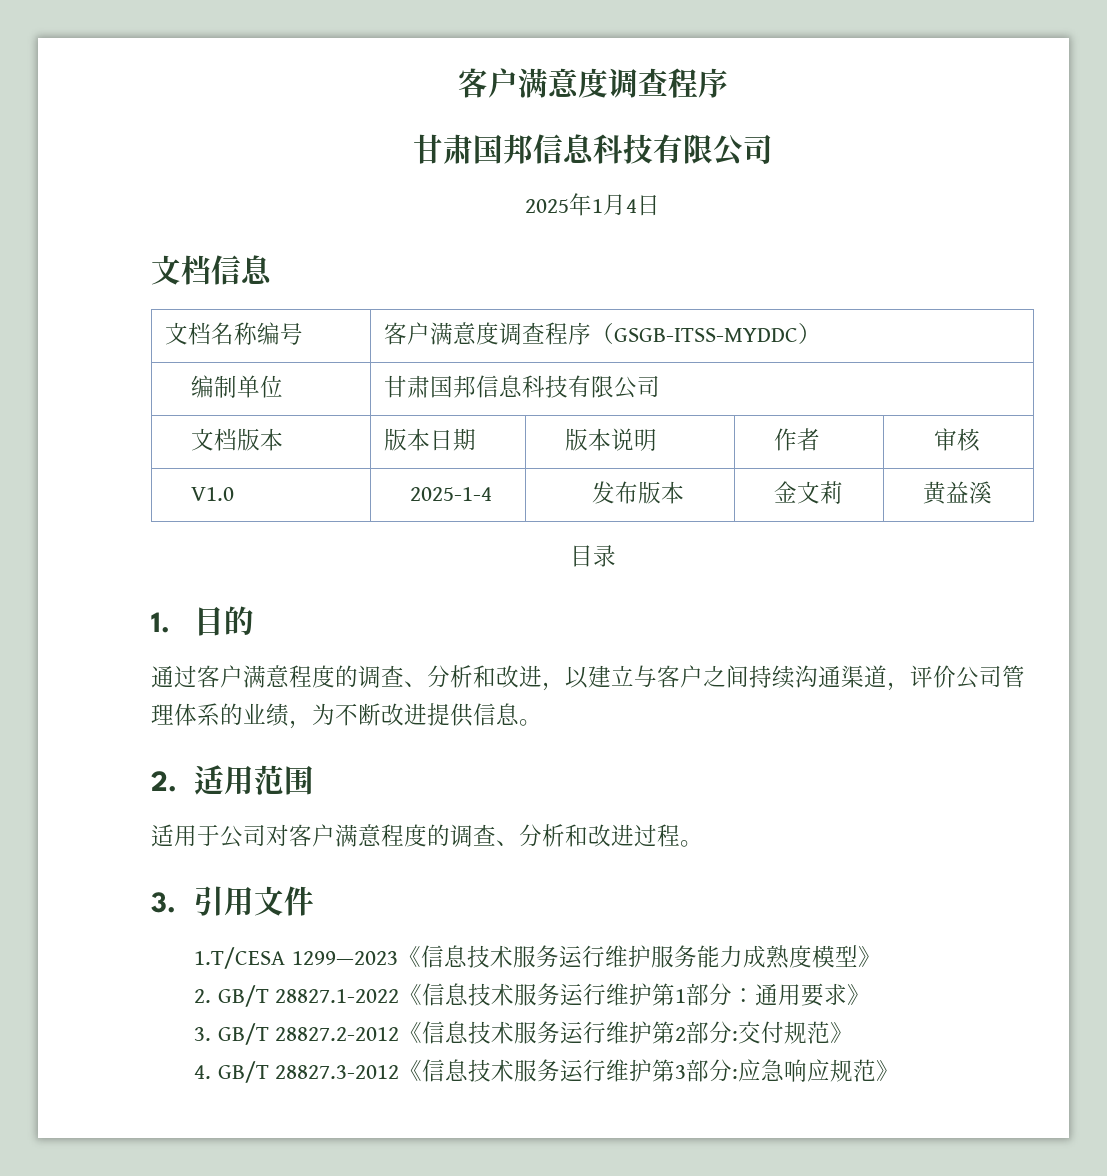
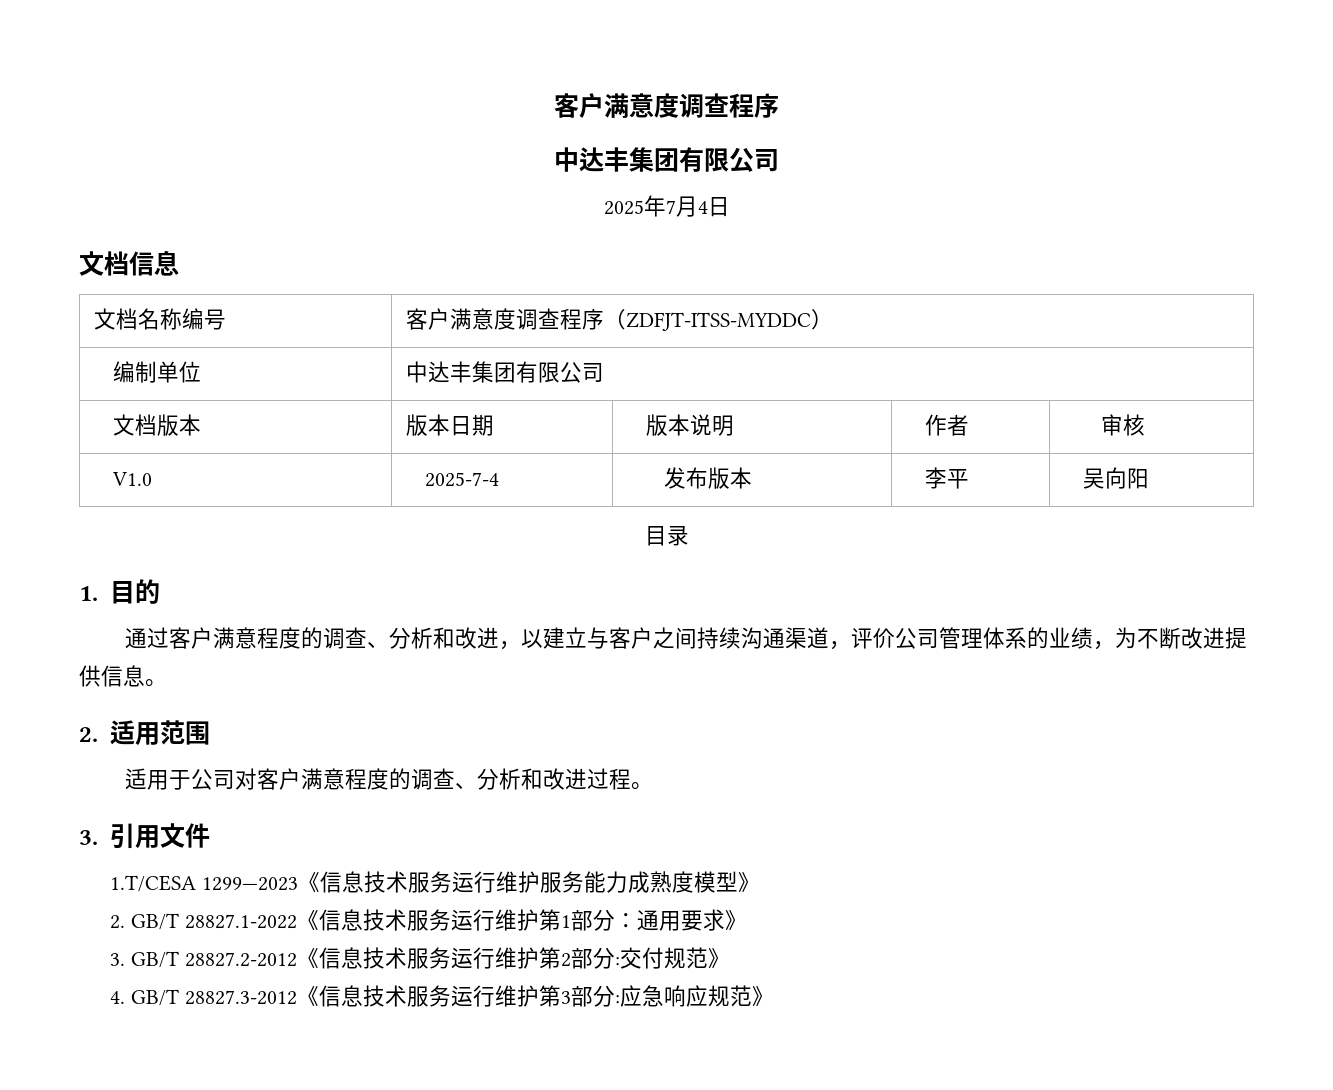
[412,134,653,164] 甘肃国邦信息科技 -> [554,147,679,172] 中达丰集团
[592,199,603,213] 1 -> [665,200,676,214] 7
[614,328,799,342] GSGB-ITSS-MYDDC -> [625,312,811,331] ZDFJT-ITSS-MYDDC
[384,375,569,398] 甘肃国邦信息科技 -> [405,361,516,383] 中达丰集团
[410,487,493,501] 2025-1-4 -> [424,472,499,487] 2025-7-4
[774,481,844,504] [923,481,993,505] 金文莉 | 黄益溪 -> [924,467,969,489] [1082,467,1149,489] 李平 | 吴向阳

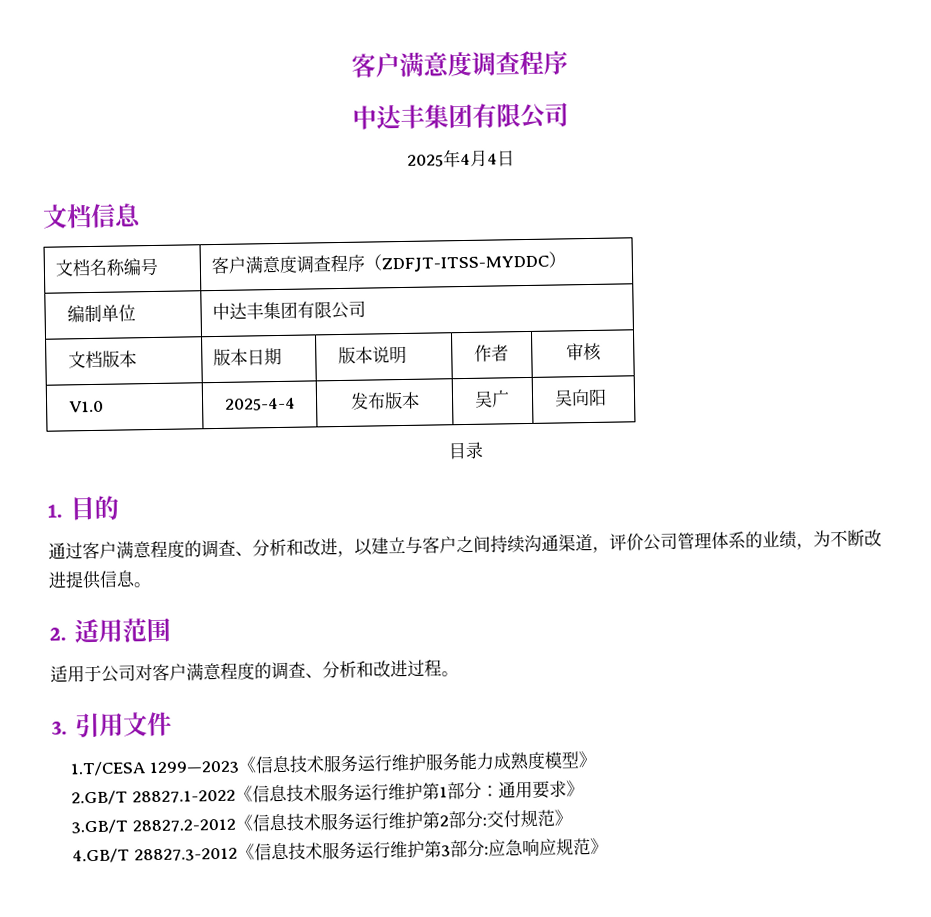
[665,200,676,214] 7 -> [460,153,471,166] 4
[424,472,499,487] 2025-7-4 -> [225,397,297,411] 2025-4-4
[924,467,969,489] 李平 -> [474,389,511,408] 吴广
[110,913,179,930] 2. GB/T -> [71,790,129,806] 2.GB/T
[110,951,179,968] 3. GB/T -> [71,819,129,835] 3.GB/T
[110,989,179,1006] 4. GB/T -> [72,848,131,864] 4.GB/T

